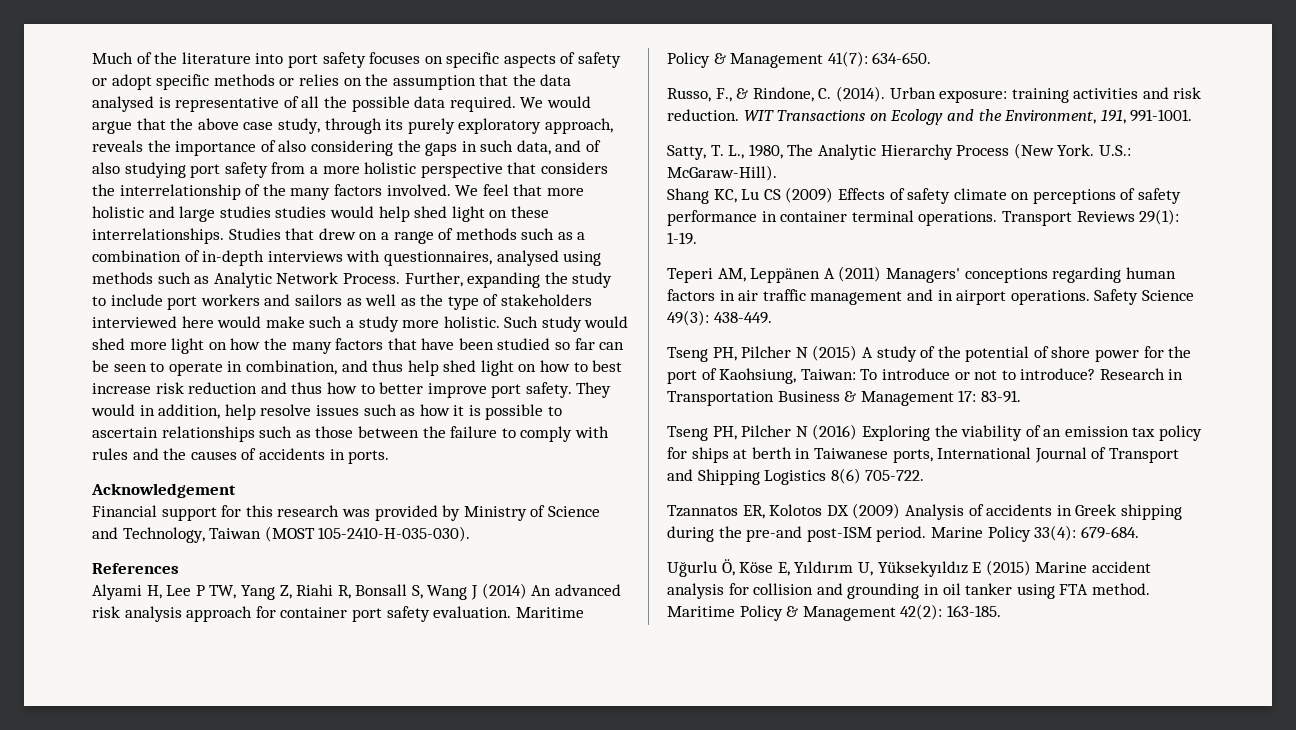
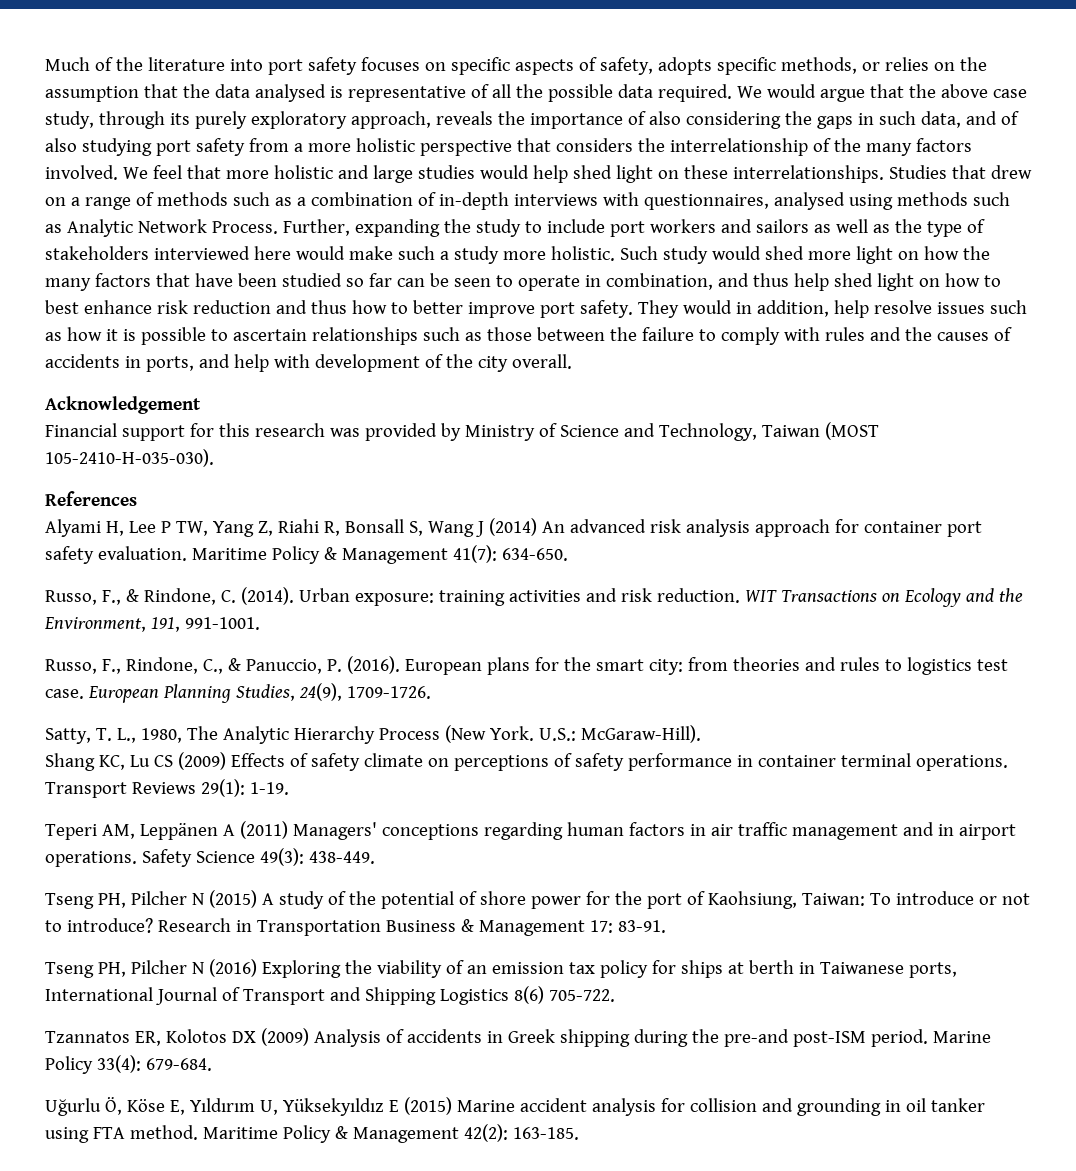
[578,52,622,68] [92,74,275,90] safety or adopt specific methods -> [599,57,857,75] safety, adopts specific methods,
[275,206,327,218] studies -> (475, 172) none
[92,383,151,394] increase -> [83,300,152,314] enhance
[348,450,390,464] ports. -> [145,354,572,372] ports, and help with development of the city overall.
(1193, 115) none -> [45,656,1008,675] [45,683,431,703] // Russo, F., Rindone, C., & Panuccio, P. (2016). European plans for the smart city: from theories and rules to logistics test case. European Planning Studies, 24(9), 1709-1726.

